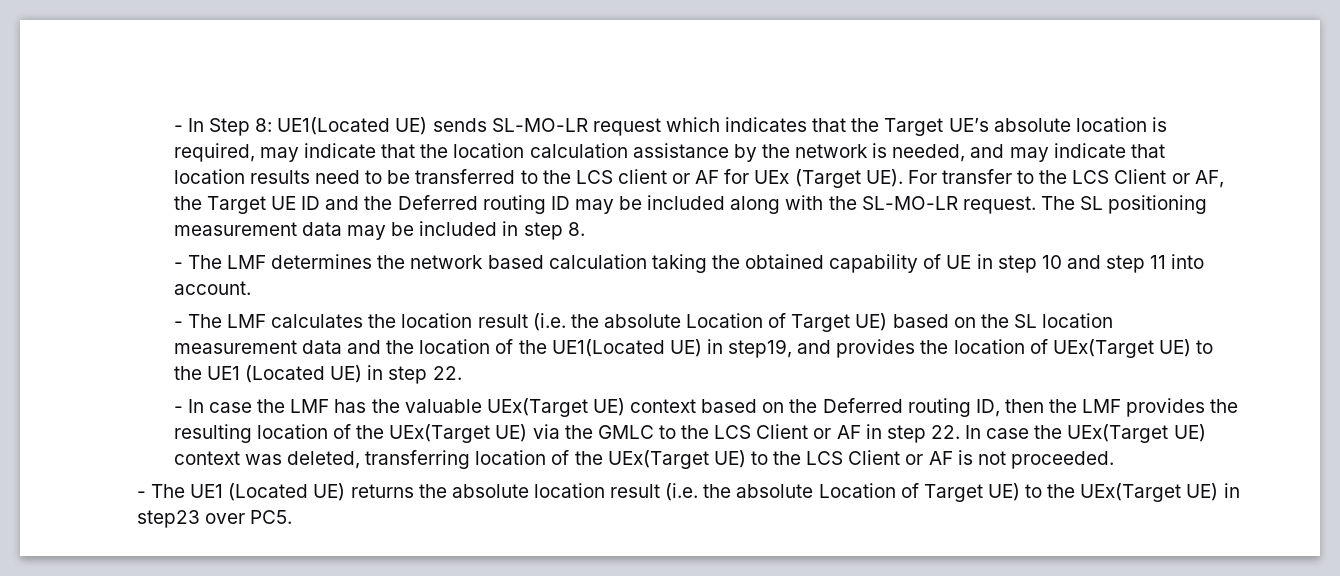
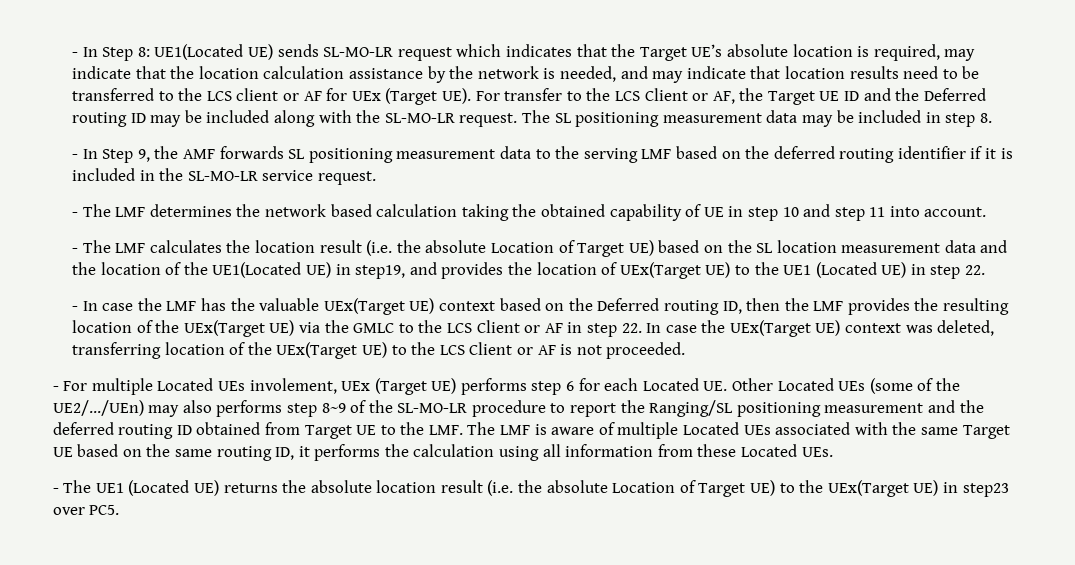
(585, 229) none -> [72,146,1013,163] [72,168,377,185] // - In Step 9, the AMF forwards SL positioning measurement data to the serving LMF based on the deferred routing identifier if it is included in the SL-MO-LR service request.
(1114, 460) none -> [52,378,960,395] [52,400,984,417] [52,422,1010,439] [52,444,833,461] // - For multiple Located UEs involement, UEx (Target UE) performs step 6 for each Located UE. Other Located UEs (some of the UE2/.../UEn) may also performs step 8~9 of the SL-MO-LR procedure to report the Ranging/SL positioning measurement and the deferred routing ID obtained from Target UE to the LMF. The LMF is aware of multiple Located UEs associated with the same Target UE based on the same routing ID, it performs the calculation using all information from these Located UEs.

